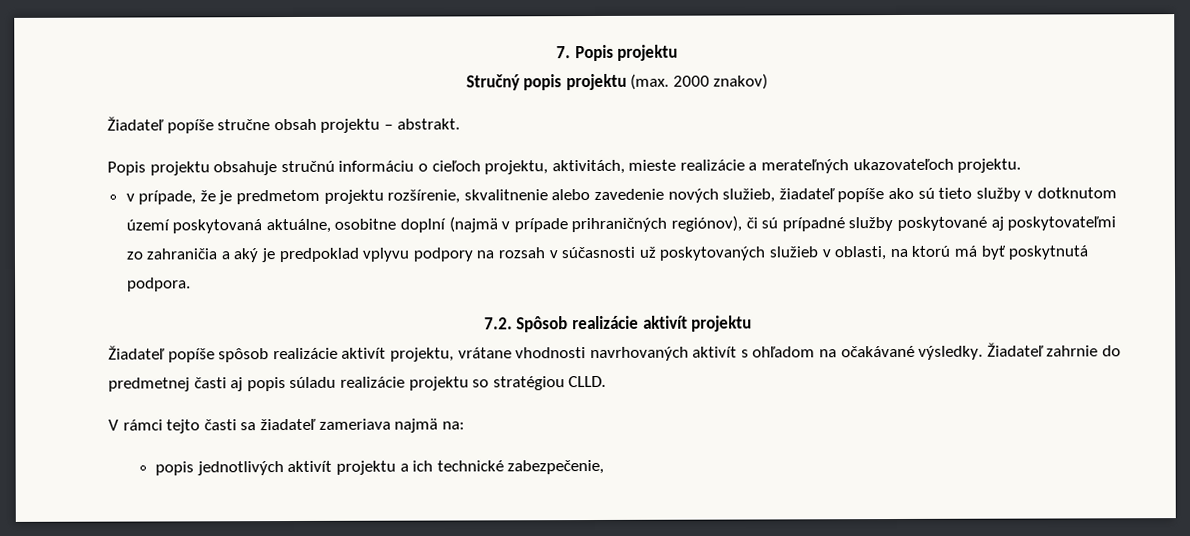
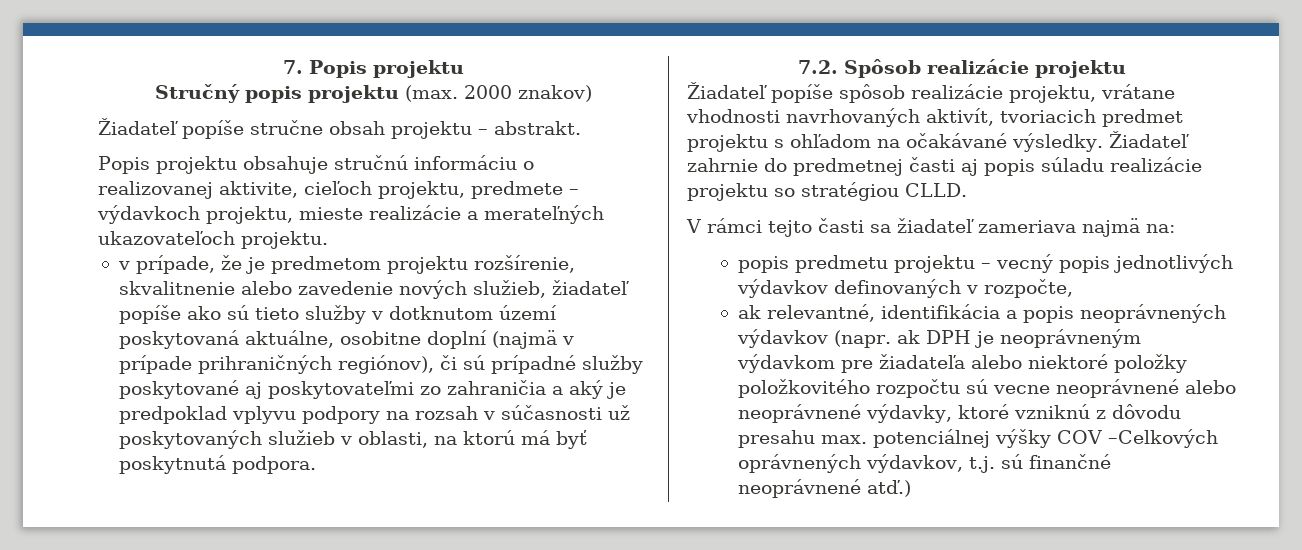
[431,159,625,175] cieľoch projektu, aktivitách, -> [98,181,579,199] [97,205,293,224] realizovanej aktivite, cieľoch projektu, predmete – výdavkoch projektu,
[642,315,688,329] aktivít -> (1029, 66) none
[341,347,387,359] aktivít -> (1003, 91) none
[692,346,738,358] aktivít -> [926,108,1183,127] [687,134,768,152] aktivít, tvoriacich predmet projektu
[196,459,605,476] jednotlivých aktivít projektu a ich technické zabezpečenie, -> [794,254,1233,273] [736,279,1073,298] [737,304,1226,323] [736,329,1141,348] [736,354,1187,373] [737,379,1236,398] [737,404,1181,423] [737,429,1218,448] [737,454,1111,473] [737,479,911,498] predmetu projektu – vecný popis jednotlivých výdavkov definovaných v rozpočte, // ak relevantné, identifikácia a popis neoprávnených výdavkov (napr. ak DPH je neoprávneným výdavkom pre žiadateľa alebo niektoré položky položkovitého rozpočtu sú vecne neoprávnené alebo neoprávnené výdavky, ktoré vzniknú z dôvodu presahu max. potenciálnej výšky COV –Celkových oprávnených výdavkov, t.j. sú finančné neoprávnené atď.)

